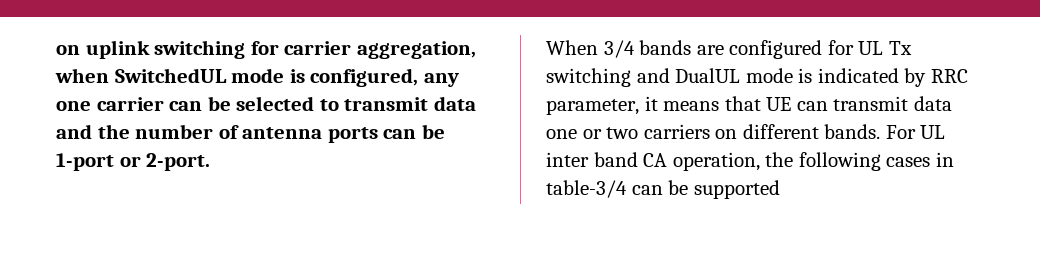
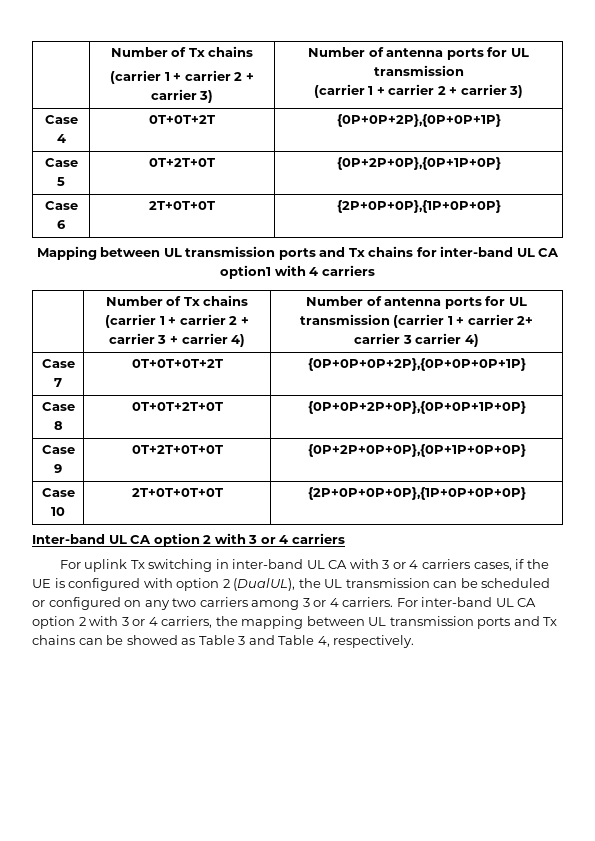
[56,40,476,59] [55,68,459,87] [56,96,476,111] [56,124,445,143] [56,153,211,171] [546,40,912,59] [546,68,968,87] [546,96,952,115] [546,124,946,139] [546,152,954,171] [546,180,780,199] on uplink switching for carrier aggregation, when SwitchedUL mode is configured, any one carrier can be selected to transmit data and the number of antenna ports can be 1-port or 2-port. // When 3/4 bands are configured for UL Tx switching and DualUL mode is indicated by RRC parameter, it means that UE can transmit data one or two carriers on different bands. For UL inter band CA operation, the following cases in table-3/4 can be supported -> [110,46,254,57] [110,70,254,84] [150,89,214,103] [308,47,529,60] [373,65,464,76] [313,84,524,98] [44,115,78,124] [56,134,66,143] [149,115,215,124] [336,114,501,127] [44,158,78,167] [57,177,65,186] [149,158,215,167] [336,157,501,170] [44,201,78,210] [57,220,66,229] [149,201,215,210] [336,200,501,213] [36,246,560,260] [220,265,375,279] [105,295,249,306] [105,314,249,328] [108,333,246,347] [306,296,527,309] [299,314,534,328] [354,333,479,347] [41,359,75,368] [54,378,62,387] [131,359,223,368] [307,358,526,371] [41,402,75,411] [53,421,63,430] [131,402,223,411] [307,401,526,414] [41,445,75,454] [54,464,62,473] [131,445,223,454] [307,444,526,457] [41,488,75,497] [51,507,65,516] [131,488,223,497] [307,487,526,500] [32,533,345,547] [59,559,549,572] [32,578,551,591] [32,597,537,610] [32,616,558,629] [32,635,415,648] | Number of Tx chains // (carrier 1 + carrier 2 + carrier 3) | Number of antenna ports for UL transmission // (carrier 1 + carrier 2 + carrier 3) // Case 4 | 0T+0T+2T | {0P+0P+2P},{0P+0P+1P} // Case 5 | 0T+2T+0T | {0P+2P+0P},{0P+1P+0P} // Case 6 | 2T+0T+0T | {2P+0P+0P},{1P+0P+0P} // Mapping between UL transmission ports and Tx chains for inter-band UL CA option1 with 4 carriers // | Number of Tx chains (carrier 1 + carrier 2 + carrier 3 + carrier 4) | Number of antenna ports for UL transmission (carrier 1 + carrier 2+ carrier 3 carrier 4) // Case 7 | 0T+0T+0T+2T | {0P+0P+0P+2P},{0P+0P+0P+1P} // Case 8 | 0T+0T+2T+0T | {0P+0P+2P+0P},{0P+0P+1P+0P} // Case 9 | 0T+2T+0T+0T | {0P+2P+0P+0P},{0P+1P+0P+0P} // Case 10 | 2T+0T+0T+0T | {2P+0P+0P+0P},{1P+0P+0P+0P} // Inter-band UL CA option 2 with 3 or 4 carriers // For uplink Tx switching in inter-band UL CA with 3 or 4 carriers cases, if the UE is configured with option 2 (DualUL), the UL transmission can be scheduled or configured on any two carriers among 3 or 4 carriers. For inter-band UL CA option 2 with 3 or 4 carriers, the mapping between UL transmission ports and Tx chains can be showed as Table 3 and Table 4, respectively.

